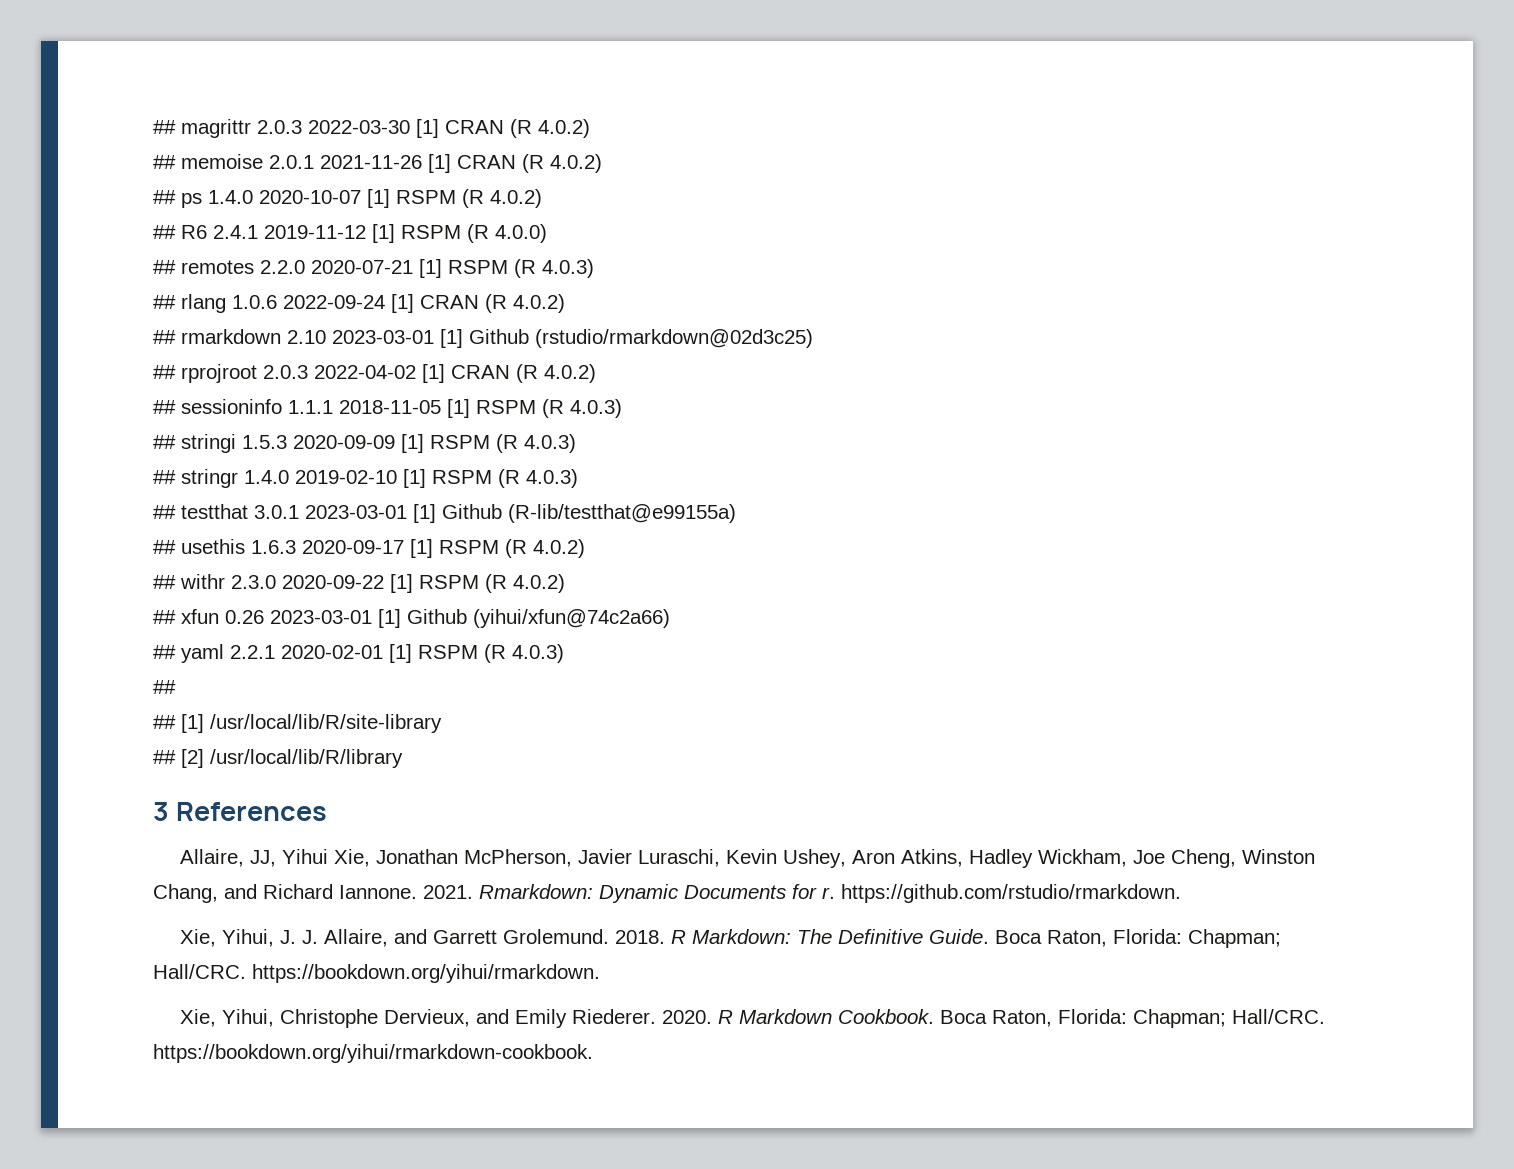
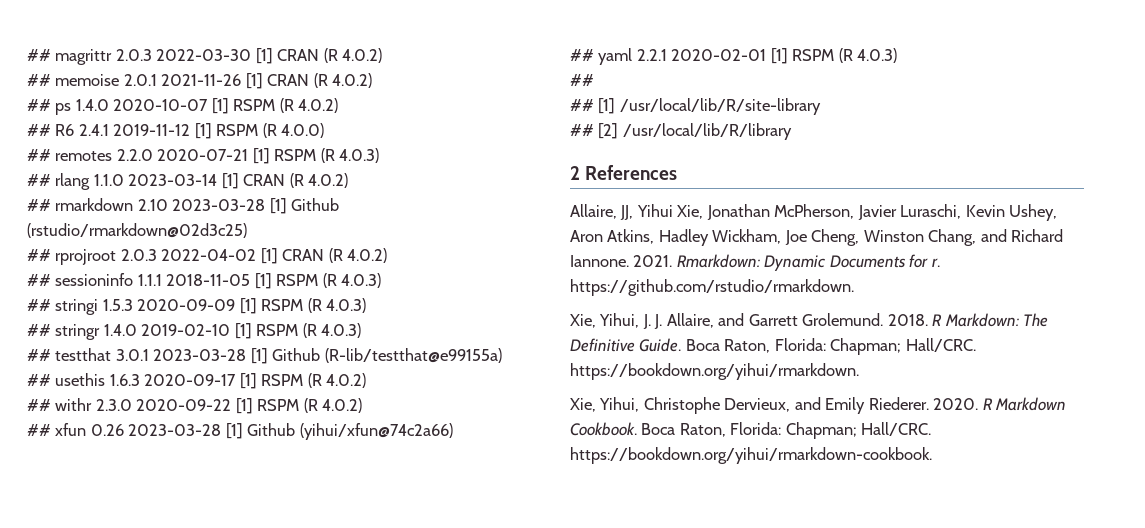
[232,295,385,309] 1.0.6 2022-09-24 -> [93,174,218,186] 1.1.0 2023-03-14
[332,330,434,344] 2023-03-01 -> [172,199,266,211] 2023-03-28
[305,505,407,519] 2023-03-01 -> [153,349,247,361] 2023-03-28
[270,610,372,624] 2023-03-01 -> [128,424,222,436] 2023-03-28
[153,802,169,821] 3 -> [570,166,580,180] 2

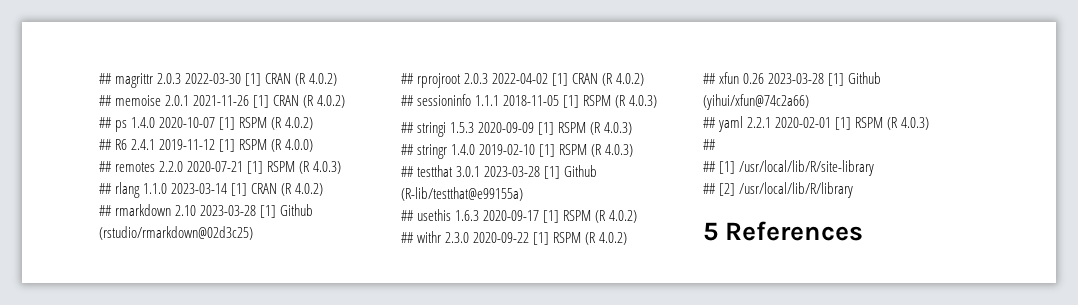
[570,166,580,180] 2 -> [703,222,718,241] 5
[570,204,1058,221] [570,229,1064,246] [570,254,940,271] [570,279,854,296] [570,313,1049,329] [570,338,976,355] [570,363,859,380] [570,397,1067,414] [570,422,932,439] [570,447,932,464] // Allaire, JJ, Yihui Xie, Jonathan McPherson, Javier Luraschi, Kevin Ushey, Aron Atkins, Hadley Wickham, Joe Cheng, Winston Chang, and Richard Iannone. 2021. Rmarkdown: Dynamic Documents for r. https://github.com/rstudio/rmarkdown. // Xie, Yihui, J. J. Allaire, and Garrett Grolemund. 2018. R Markdown: The Definitive Guide. Boca Raton, Florida: Chapman; Hall/CRC. https://bookdown.org/yihui/rmarkdown. // Xie, Yihui, Christophe Dervieux, and Emily Riederer. 2020. R Markdown Cookbook. Boca Raton, Florida: Chapman; Hall/CRC. https://bookdown.org/yihui/rmarkdown-cookbook. -> (864, 231) none

